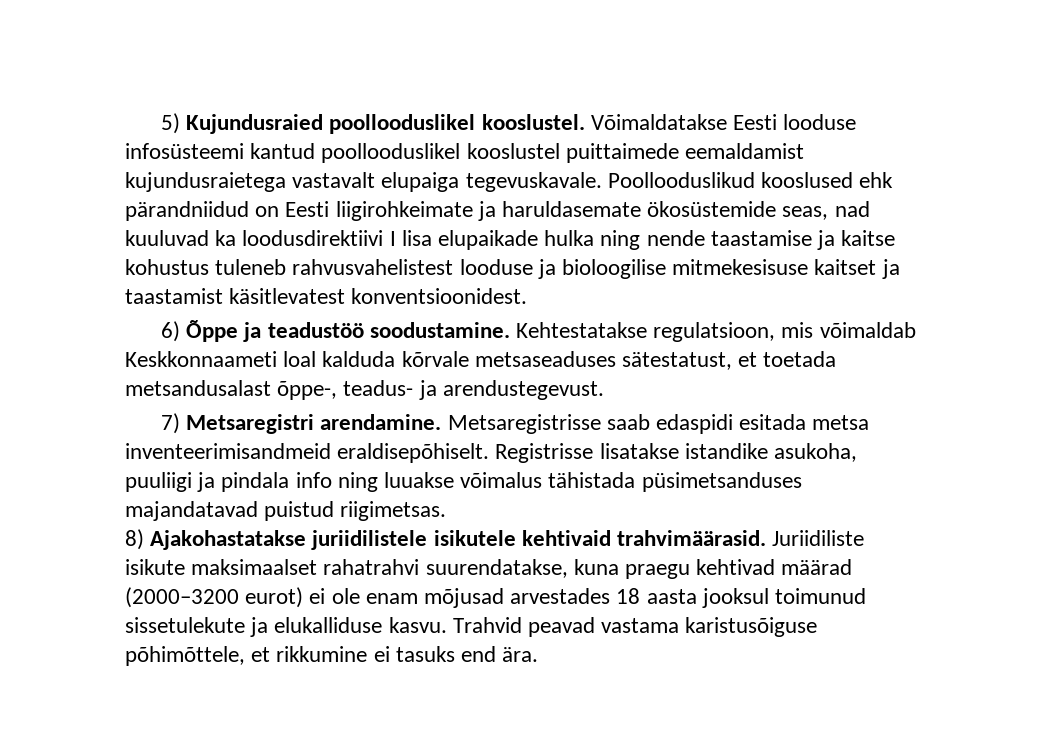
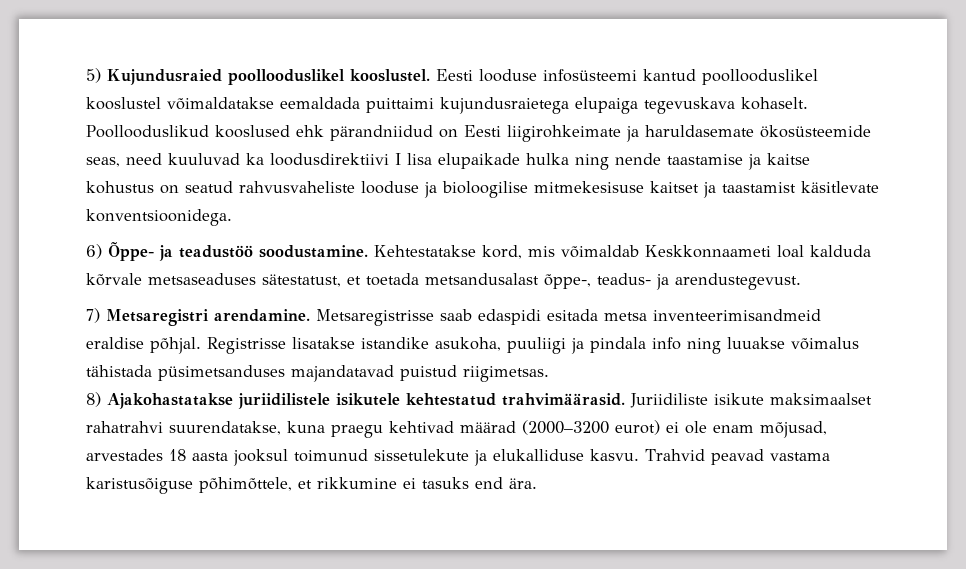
[590,114,727,130] Võimaldatakse -> (430, 75) none
[565,143,805,163] [125,172,602,192] puittaimede eemaldamist kujundusraietega vastavalt elupaiga tegevuskavale. -> [167,97,808,114] võimaldatakse eemaldada puittaimi kujundusraietega elupaiga tegevuskava kohaselt.
[647,201,870,220] ökosüstemide seas, nad -> [760,125,871,138] [86,153,162,167] ökosüsteemide seas, need
[215,259,454,275] tuleneb rahvusvahelistest -> [160,181,355,194] on seatud rahvusvaheliste
[229,288,528,304] käsitlevatest konventsioonidest. -> [801,181,879,193] [86,209,232,226] käsitlevate konventsioonidega.
[186,320,239,342] Õppe -> [108,242,154,261] Õppe-
[653,322,776,342] regulatsioon, -> [482,245,522,259] kord,
[337,443,490,463] eraldisepõhiselt. -> [86,337,201,354] eraldise põhjal.
[521,530,611,546] kehtivaid -> [406,393,496,406] kehtestatud
[424,588,505,608] mõjusad -> [760,421,827,438] mõjusad,

